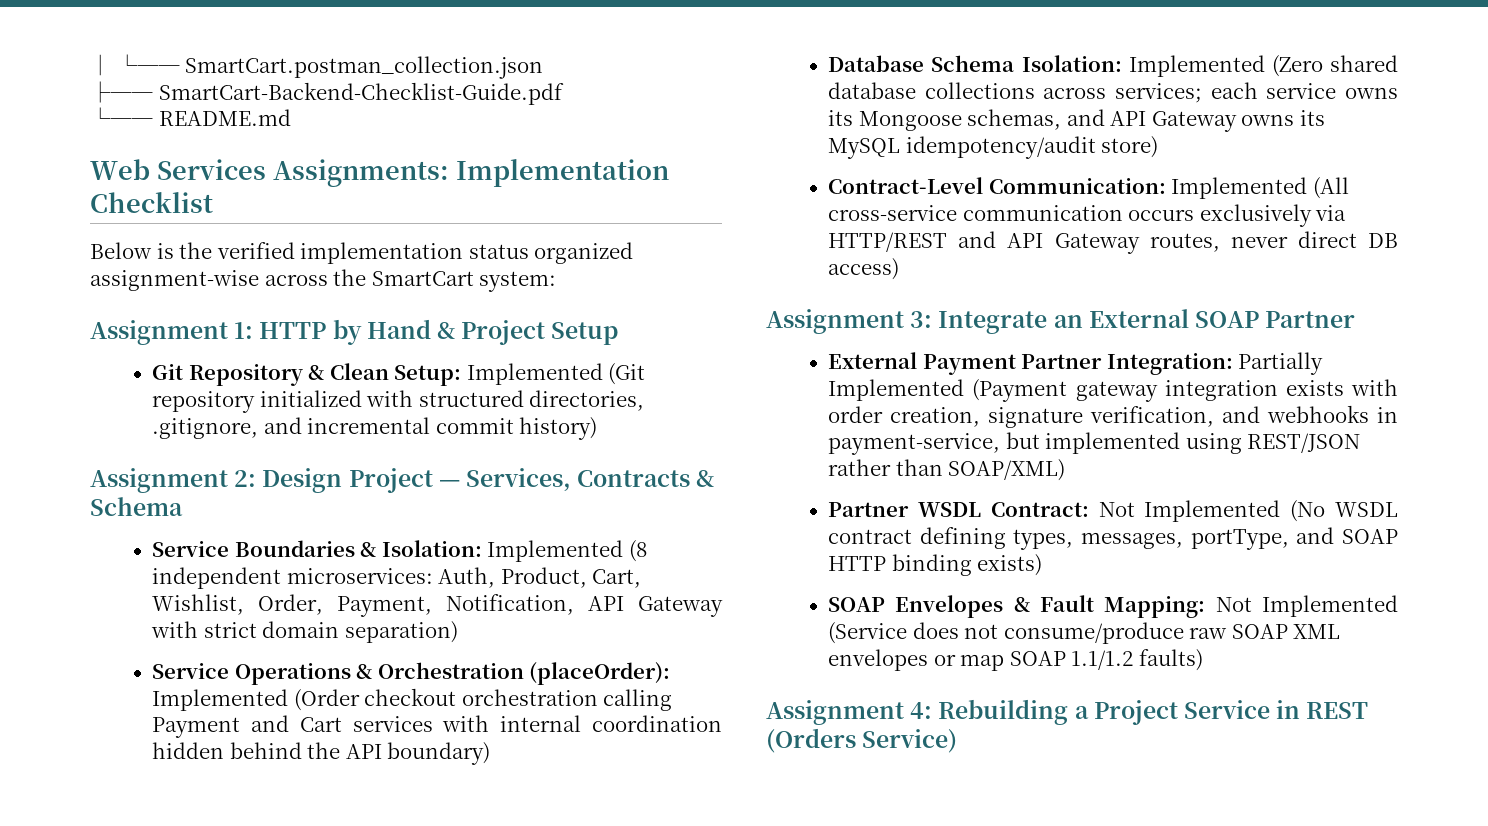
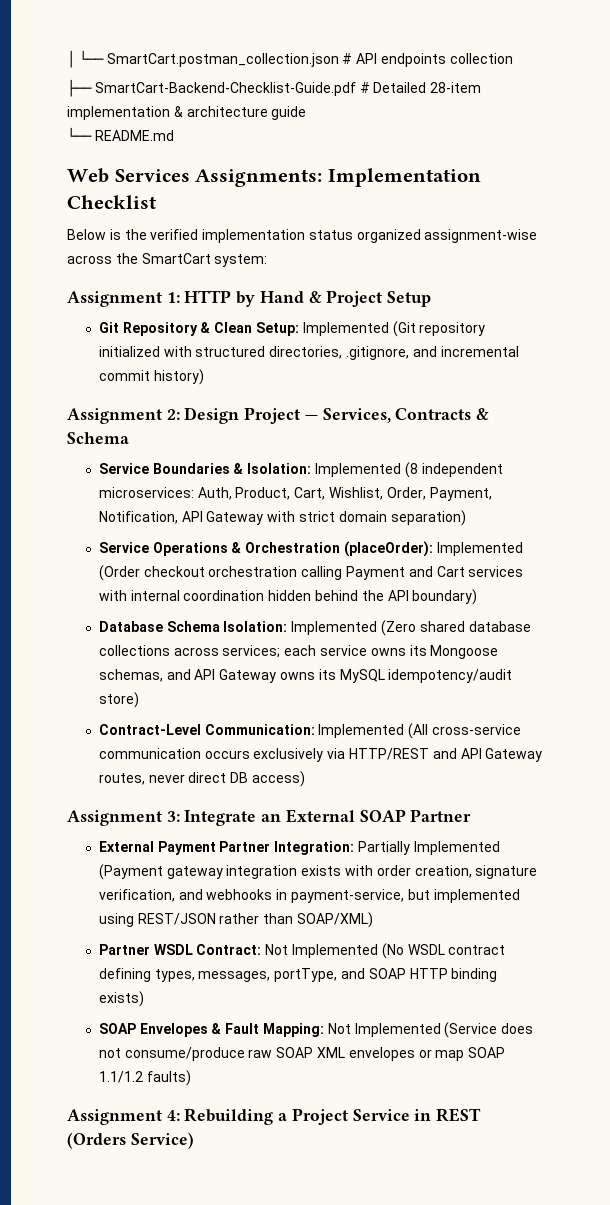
[90,81,564,105] // ├── SmartCart-Backend-Checklist-Guide.pdf -> [342,53,513,67] [67,79,482,97] [67,106,307,120] # API endpoints collection // ├── SmartCart-Backend-Checklist-Guide.pdf # Detailed 28-item implementation & architecture guide

